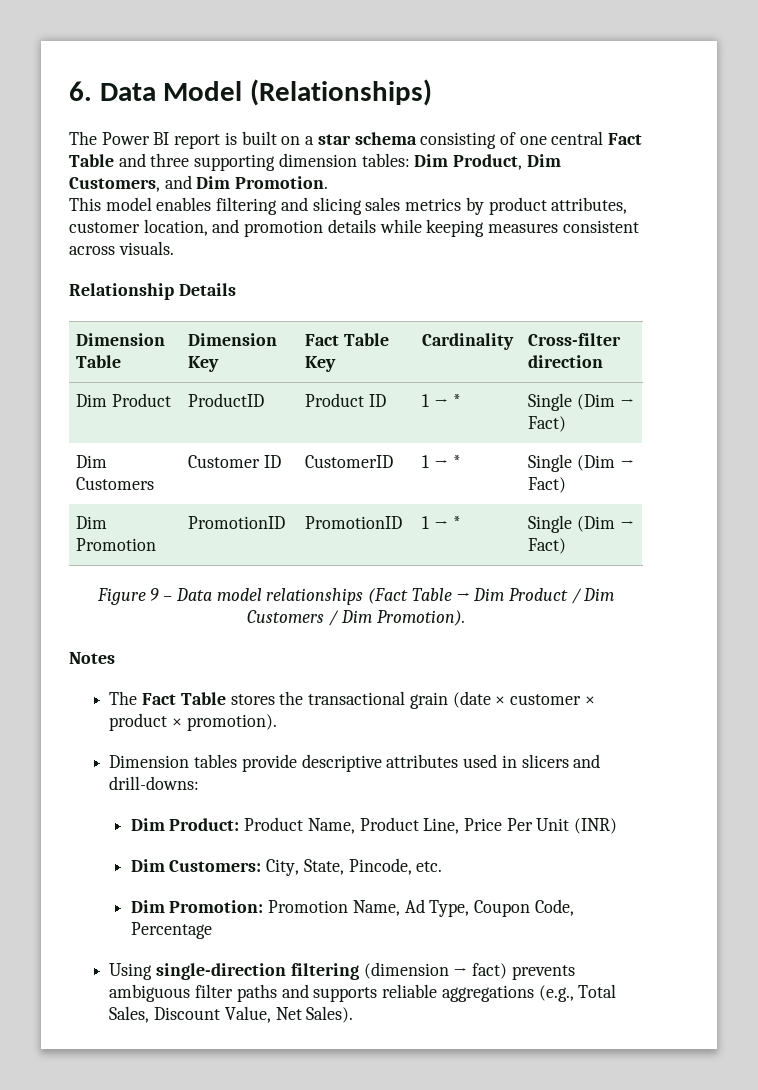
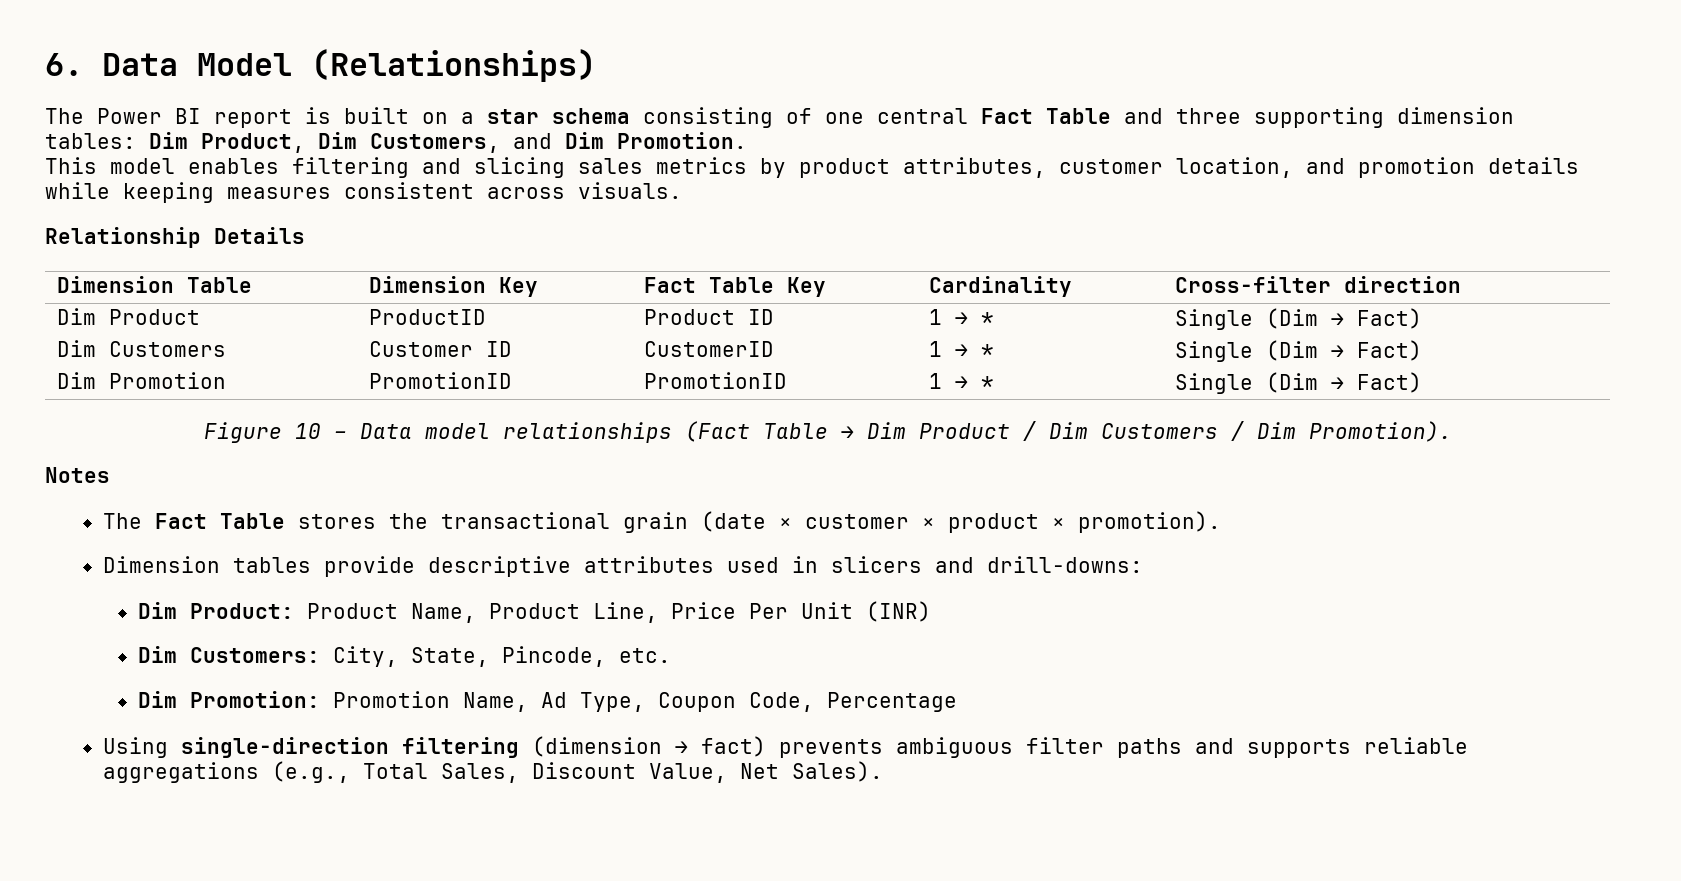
[150,588,160,601] 9 -> [294,423,321,439] 10

